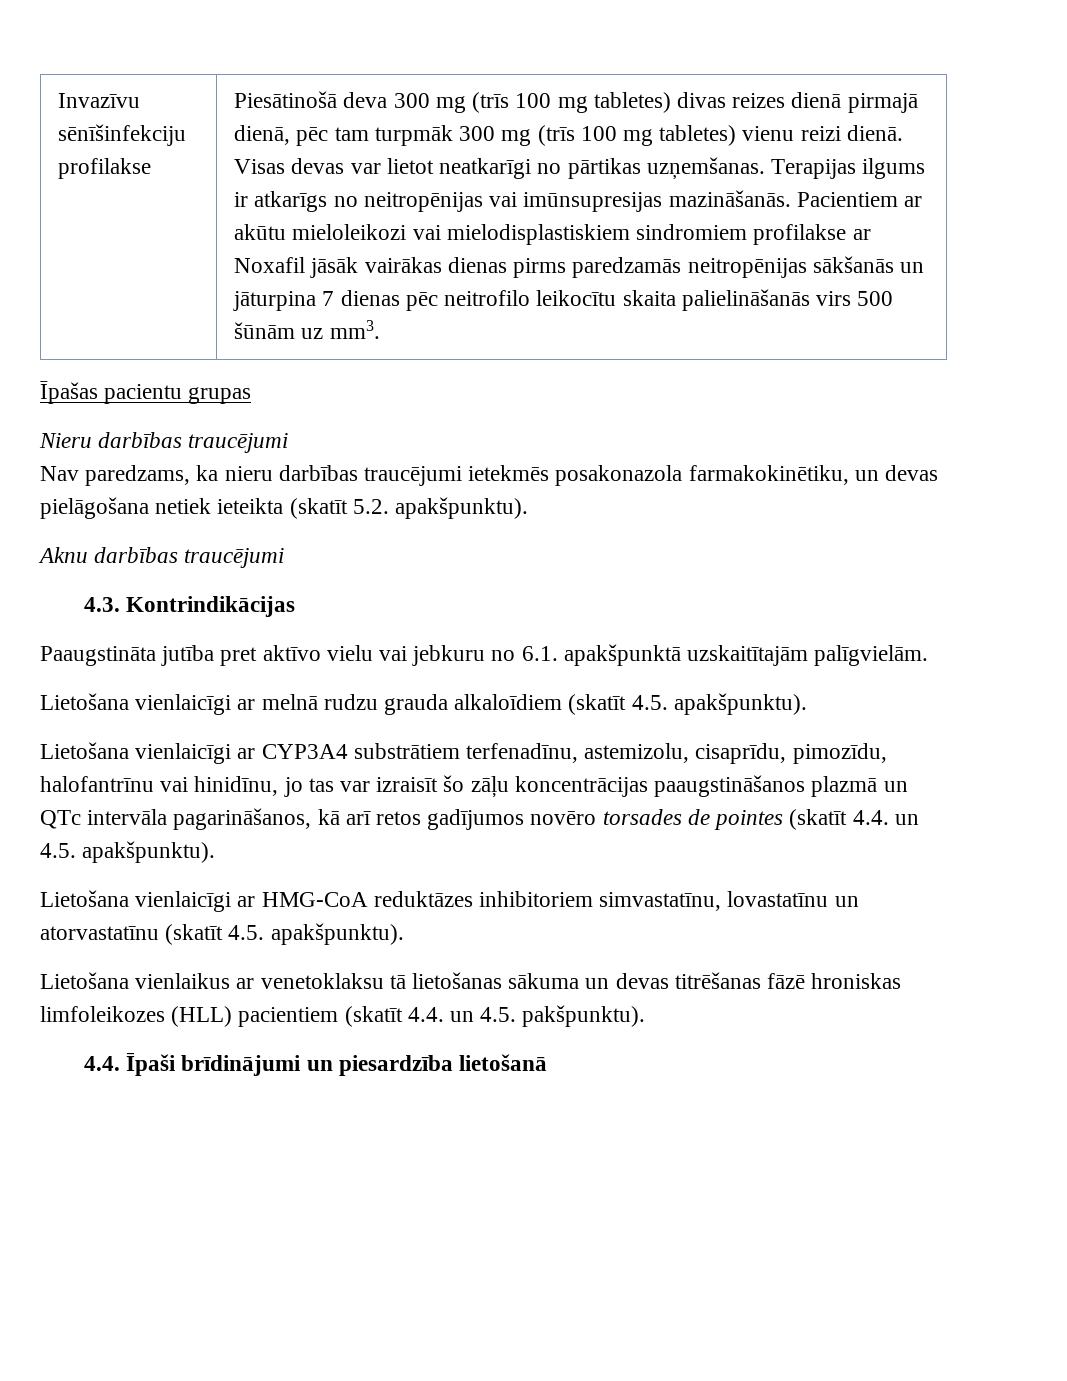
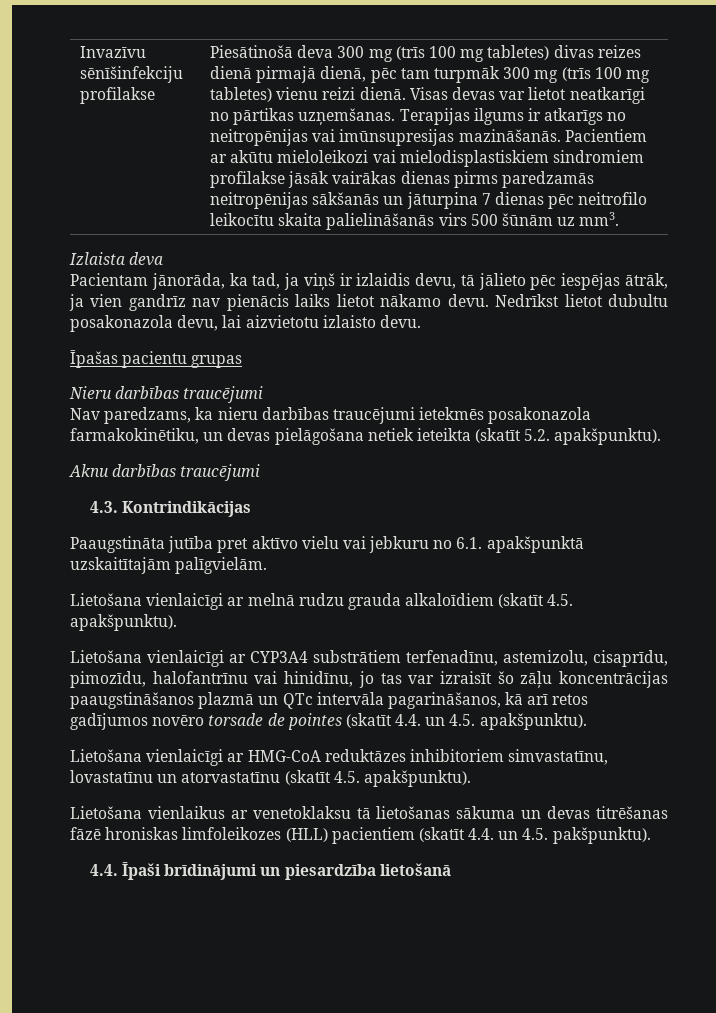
[852,229,871,240] [234,257,306,273] ar Noxafil -> (286, 179) none
(380, 329) none -> [69,252,164,266] [70,273,668,290] [69,294,668,311] [70,315,421,332] // Izlaista deva // Pacientam jānorāda, ka tad, ja viņš ir izlaidis devu, tā jālieto pēc iespējas ātrāk, ja vien gandrīz nav pienācis laiks lietot nākamo devu. Nedrīkst lietot dubultu posakonazola devu, lai aizvietotu izlaisto devu.
[602,809,682,825] torsades -> [208,713,264,726] torsade

